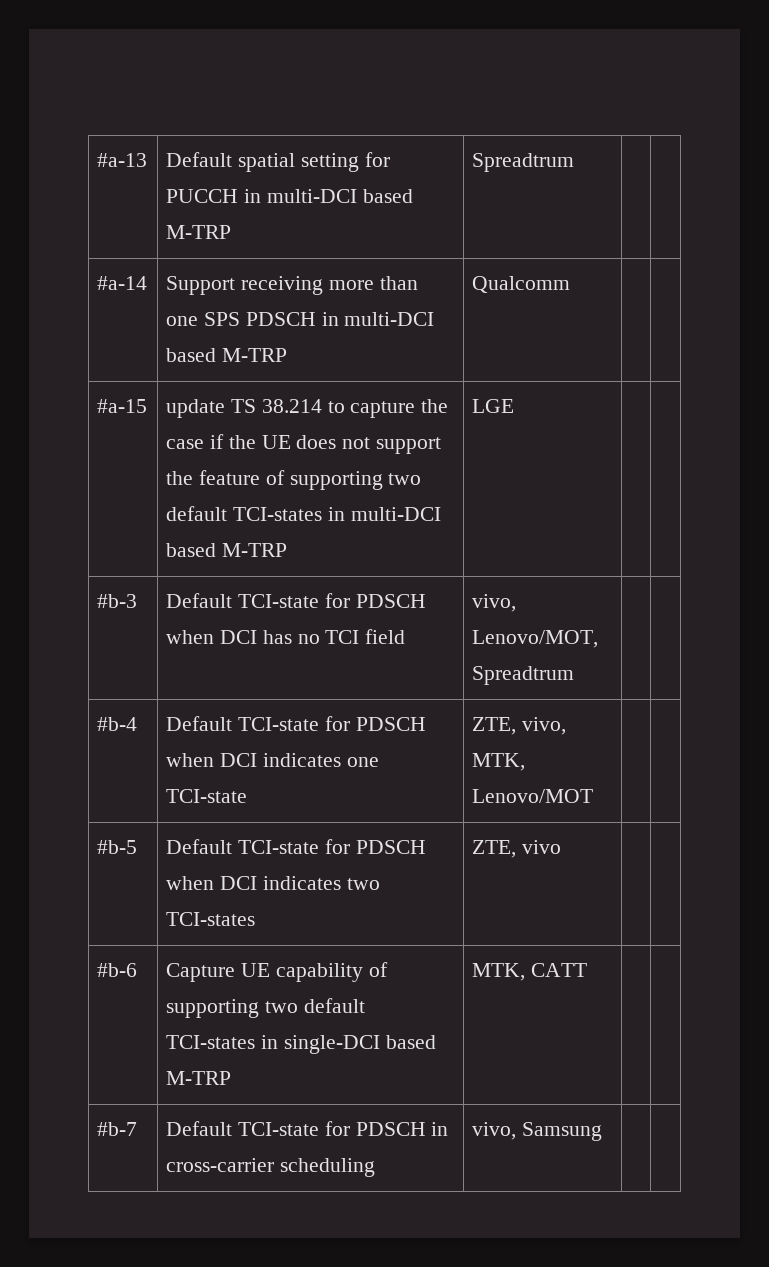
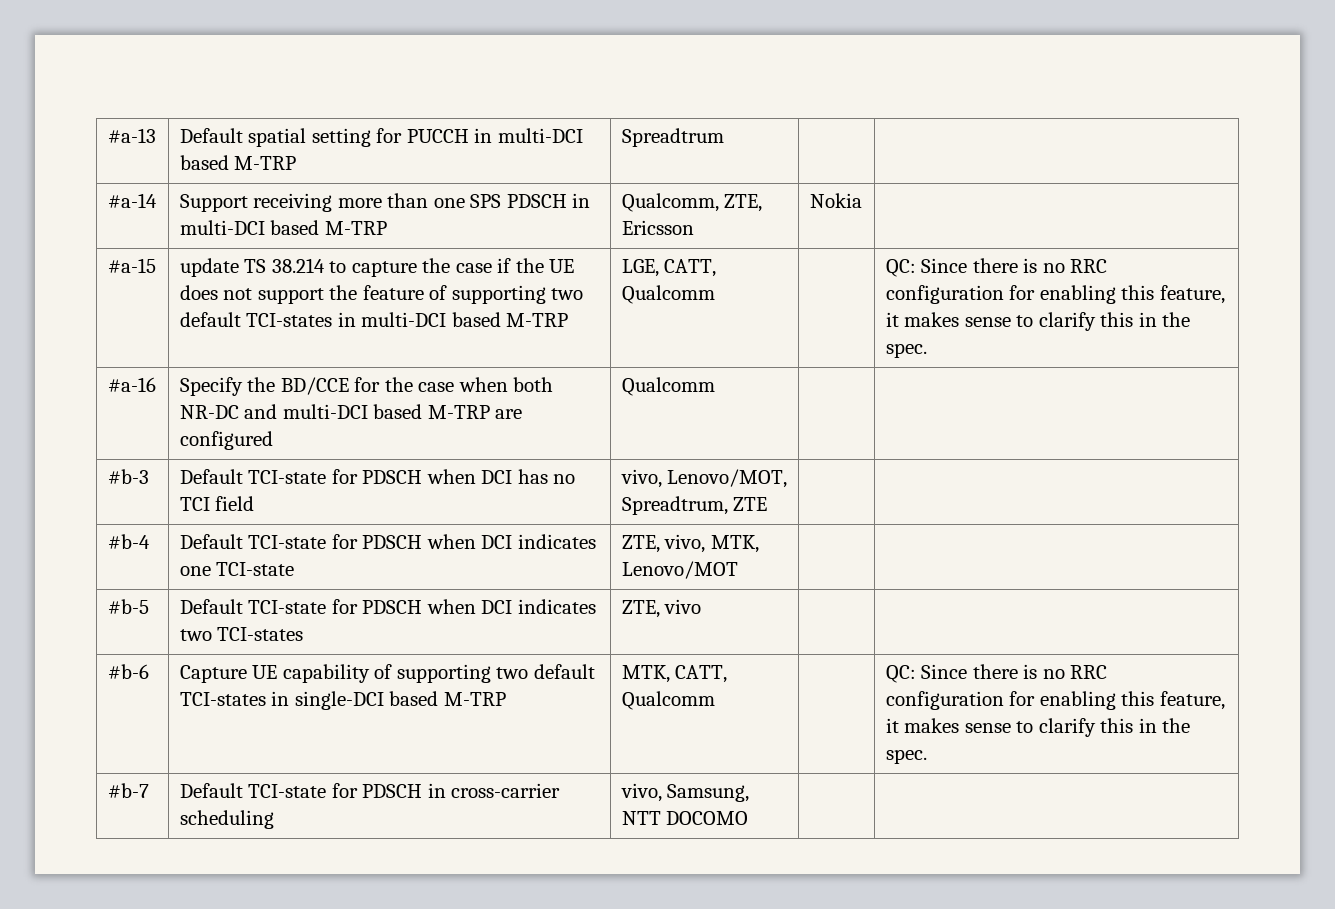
[472,276,571,293] Qualcomm | -> [621,193,763,212] [621,220,694,235] [809,193,862,208] Qualcomm, ZTE, Ericsson | Nokia
[472,399,515,413] LGE -> [621,259,717,277] [621,285,715,304] [885,258,1108,277] [885,285,1225,304] [885,312,1191,331] [885,343,927,358] [107,377,156,392] [179,377,554,396] [179,404,523,419] [179,431,273,450] [621,377,715,396] LGE, CATT, Qualcomm | | QC: Since there is no RRC configuration for enabling this feature, it makes sense to clarify this in the spec. // #a-16 | Specify the BD/CCE for the case when both NR-DC and multi-DCI based M-TRP are configured | Qualcomm
[472,666,575,685] Spreadtrum -> [621,496,768,515] Spreadtrum, ZTE
[531,963,588,977] CATT | | -> [675,665,728,683] [621,691,715,710] [885,664,1108,683] [885,691,1225,710] [885,718,1191,737] [885,749,927,764] CATT, Qualcomm | | QC: Since there is no RRC configuration for enabling this feature, it makes sense to clarify this in the spec.
[522,1122,603,1141] Samsung -> [667,784,750,802] [621,811,749,825] Samsung, NTT DOCOMO

